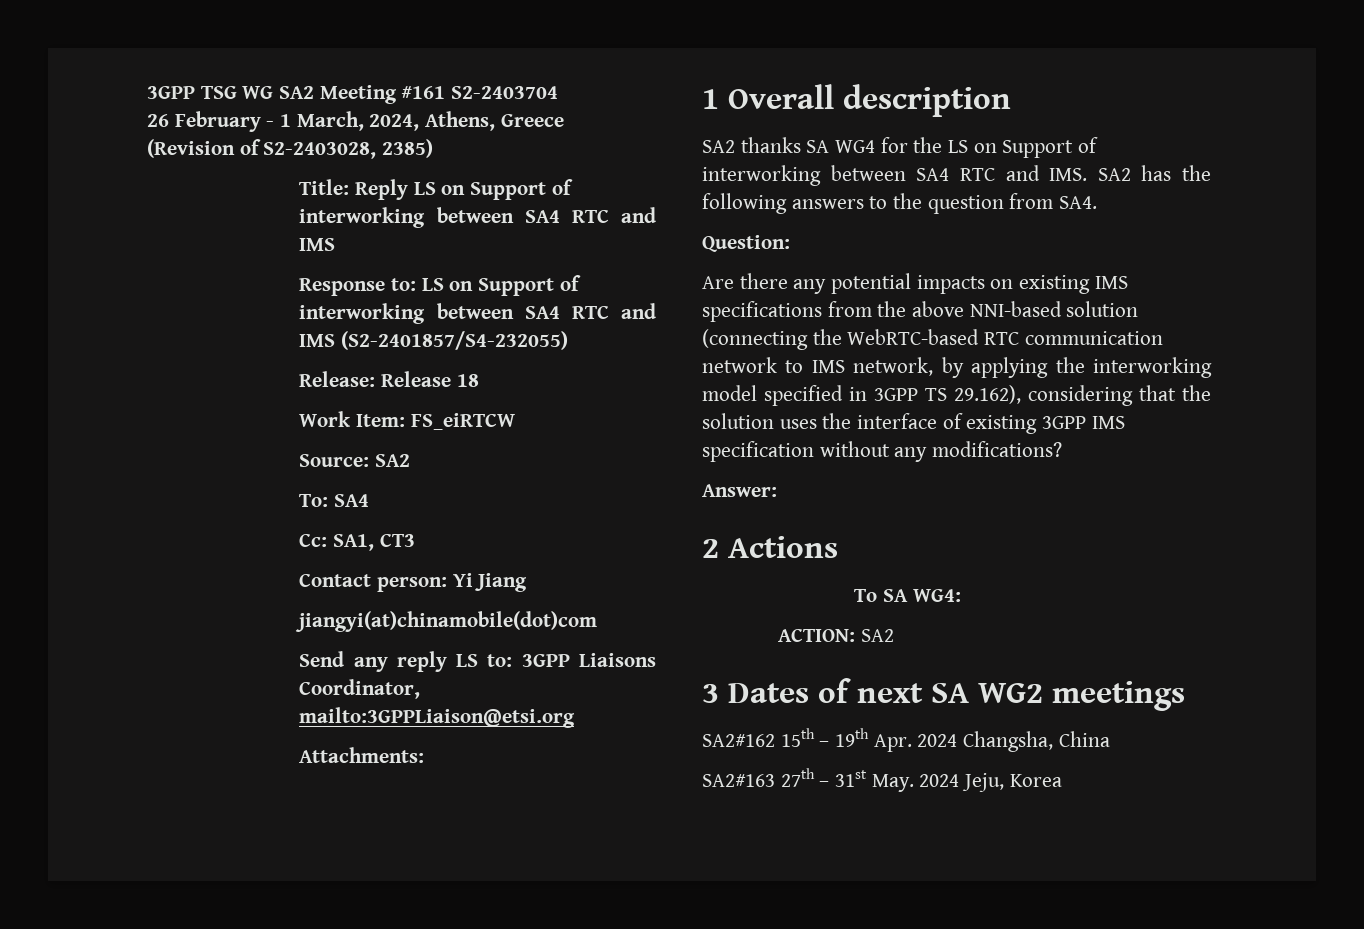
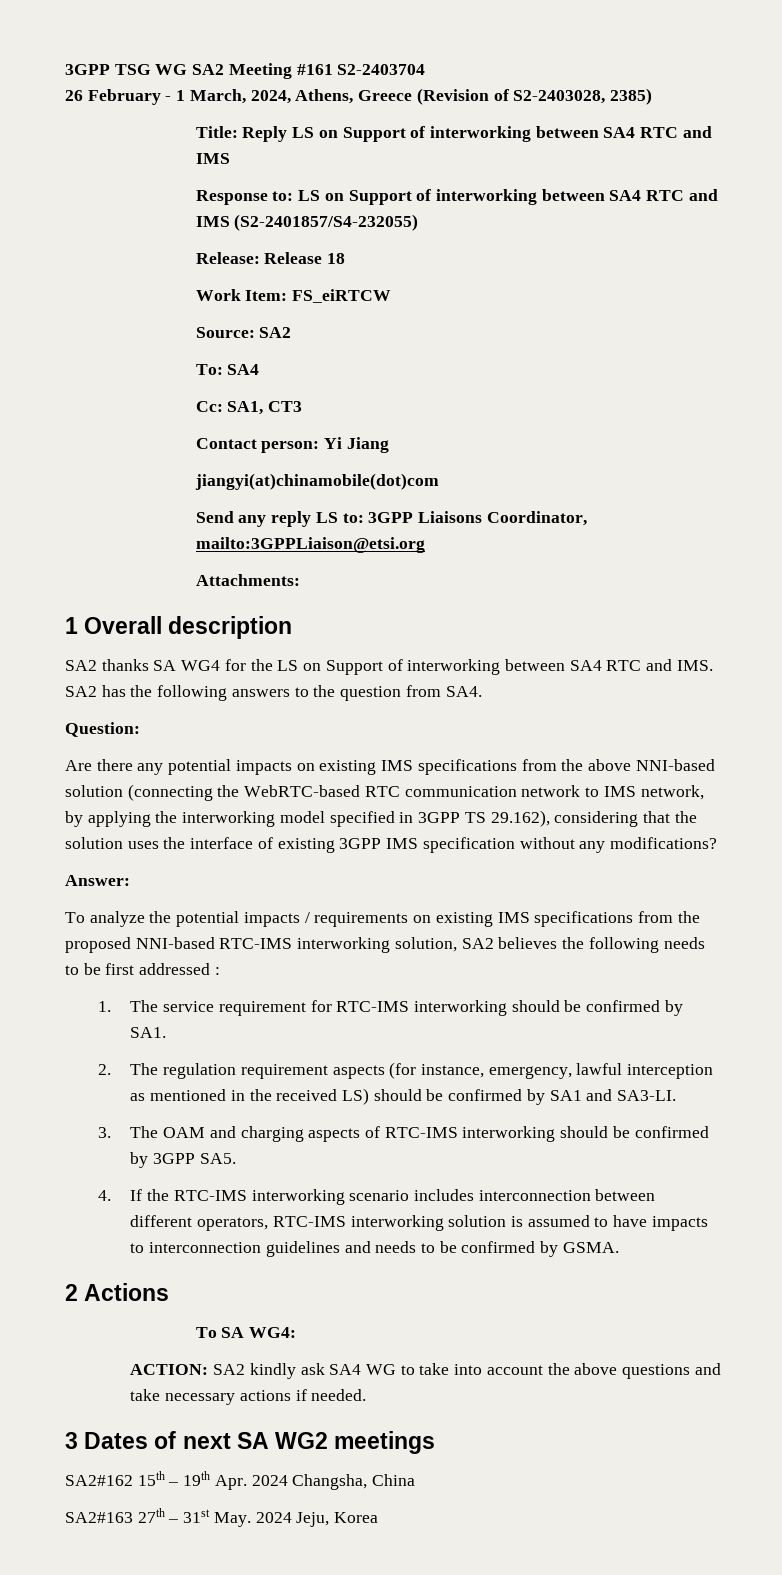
(777, 490) none -> [65,911,700,927] [65,937,705,953] [65,963,220,975] [97,1000,683,1016] [130,1027,167,1038] [97,1062,714,1079] [130,1088,677,1105] [97,1126,709,1142] [130,1152,236,1168] [97,1189,656,1205] [130,1215,708,1231] [130,1241,619,1257] // To analyze the potential impacts / requirements on existing IMS specifications from the proposed NNI-based RTC-IMS interworking solution, SA2 believes the following needs to be first addressed : // 1. The service requirement for RTC-IMS interworking should be confirmed by SA1. // 2. The regulation requirement aspects (for instance, emergency, lawful interception as mentioned in the received LS) should be confirmed by SA1 and SA3-LI. // 3. The OAM and charging aspects of RTC-IMS interworking should be confirmed by 3GPP SA5. // 4. If the RTC-IMS interworking scenario includes interconnection between different operators, RTC-IMS interworking solution is assumed to have impacts to interconnection guidelines and needs to be confirmed by GSMA.
(894, 635) none -> [249,1363,721,1379] [130,1389,367,1405] kindly ask SA4 WG to take into account the above questions and take necessary actions if needed.

